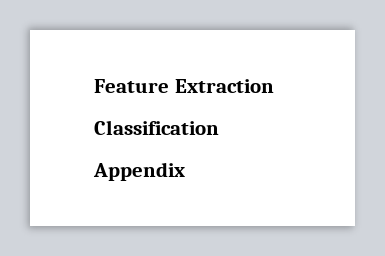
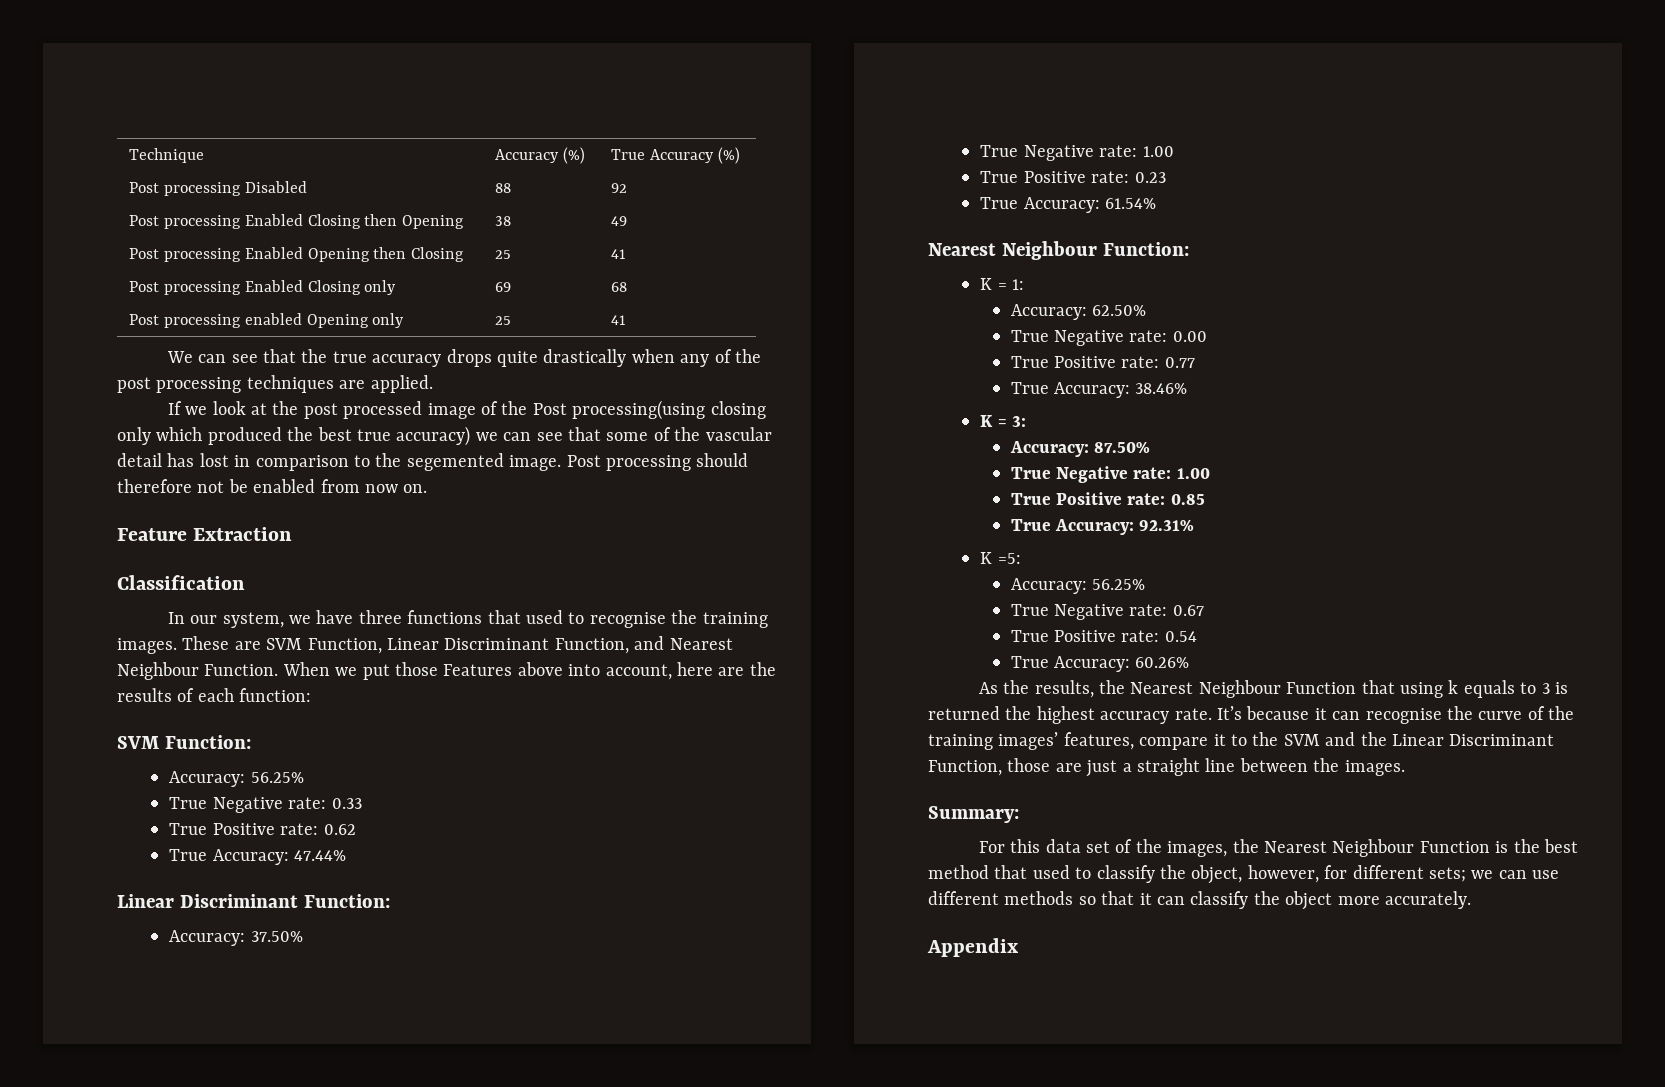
[94,79,274,93] [94,120,219,135] Feature Extraction // Classification -> [128,148,204,163] [494,147,585,164] [610,147,740,164] [128,181,307,196] [494,183,511,193] [610,183,627,193] [128,214,465,229] [494,216,511,226] [610,216,627,226] [128,247,465,262] [494,250,511,259] [610,249,626,259] [128,280,397,295] [494,282,511,292] [610,282,627,292] [128,313,405,328] [494,316,511,325] [610,315,626,325] [166,349,762,367] [117,375,433,393] [167,400,766,420] [117,426,772,446] [117,453,749,471] [117,479,428,493] [117,527,293,541] [117,575,245,590] [167,610,768,628] [117,636,733,654] [117,662,776,680] [117,688,312,702] [117,735,251,749] [169,771,304,787] [169,797,362,813] [169,823,356,835] [169,849,347,865] [117,894,390,908] [169,930,303,946] [980,145,1174,161] [980,171,1166,183] [980,197,1157,213] [928,241,1189,260] [980,278,1025,290] [1010,304,1147,320] [1010,330,1207,346] [1010,356,1195,368] [1010,382,1188,398] [980,415,1027,427] [1009,441,1151,457] [1010,466,1210,483] [1010,492,1205,505] [1010,519,1195,535] [980,552,1021,564] [1010,578,1146,594] [1010,604,1204,620] [1010,630,1197,642] [1010,656,1190,672] [978,680,1569,698] [928,706,1575,724] [928,732,1555,750] [928,758,1405,777] [928,806,1019,823] [978,839,1579,857] [928,865,1560,884] [928,891,1471,910] Technique | Accuracy (%) | True Accuracy (%) // Post processing Disabled | 88 | 92 // Post processing Enabled Closing then Opening | 38 | 49 // Post processing Enabled Opening then Closing | 25 | 41 // Post processing Enabled Closing only | 69 | 68 // Post processing enabled Opening only | 25 | 41 // We can see that the true accuracy drops quite drastically when any of the post processing techniques are applied. // If we look at the post processed image of the Post processing(using closing only which produced the best true accuracy) we can see that some of the vascular detail has lost in comparison to the segemented image. Post processing should therefore not be enabled from now on. // Feature Extraction // Classification // In our system, we have three functions that used to recognise the training images. These are SVM Function, Linear Discriminant Function, and Nearest Neighbour Function. When we put those Features above into account, here are the results of each function: // SVM Function: // Accuracy: 56.25% // True Negative rate: 0.33 // True Positive rate: 0.62 // True Accuracy: 47.44% // Linear Discriminant Function: // Accuracy: 37.50% // True Negative rate: 1.00 // True Positive rate: 0.23 // True Accuracy: 61.54% // Nearest Neighbour Function: // K = 1: // Accuracy: 62.50% // True Negative rate: 0.00 // True Positive rate: 0.77 // True Accuracy: 38.46% // K = 3: // Accuracy: 87.50% // True Negative rate: 1.00 // True Positive rate: 0.85 // True Accuracy: 92.31% // K =5: // Accuracy: 56.25% // True Negative rate: 0.67 // True Positive rate: 0.54 // True Accuracy: 60.26% // As the results, the Nearest Neighbour Function that using k equals to 3 is returned the highest accuracy rate. It’s because it can recognise the curve of the training images’ features, compare it to the SVM and the Linear Discriminant Function, those are just a straight line between the images. // Summary: // For this data set of the images, the Nearest Neighbour Function is the best method that used to classify the object, however, for different sets; we can use different methods so that it can classify the object more accurately.

